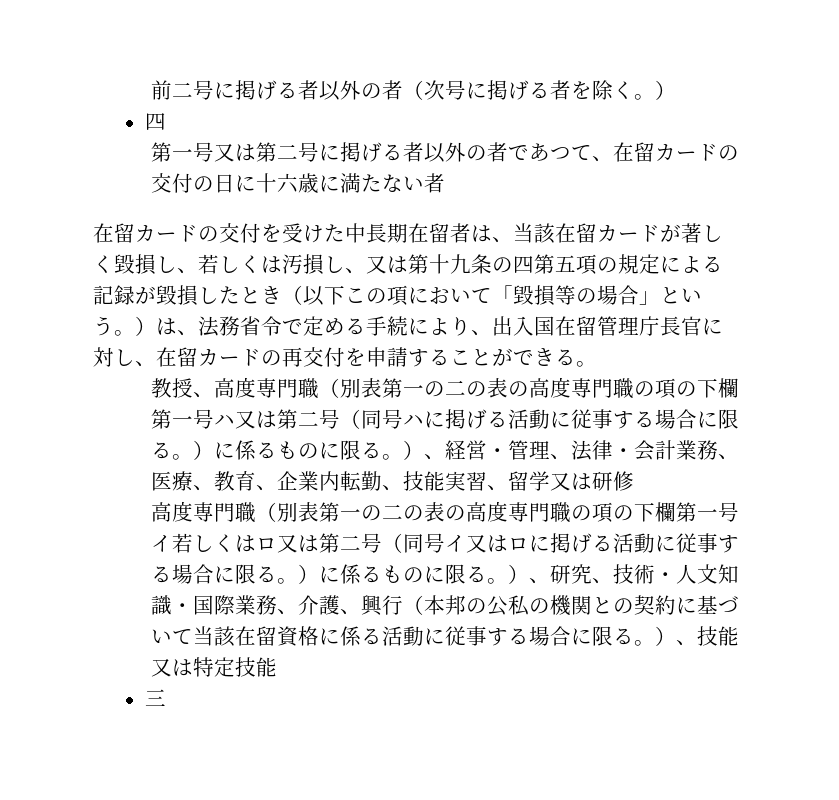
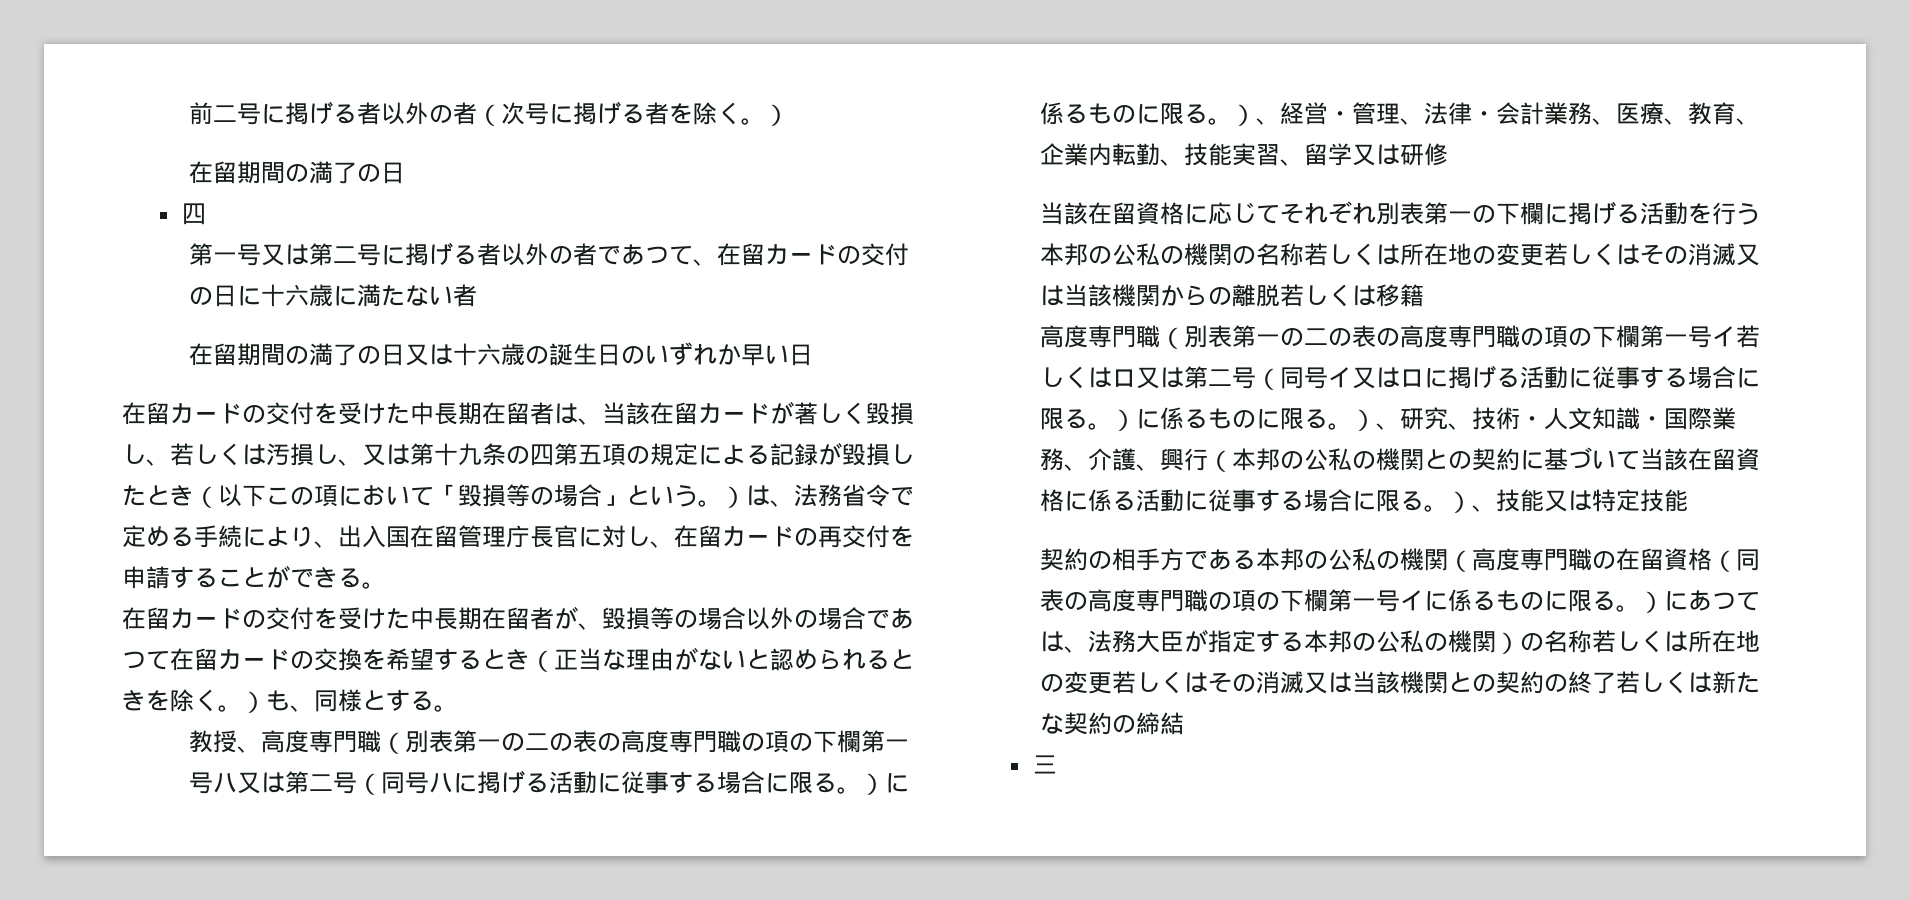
(677, 90) none -> [189,161,406,184] // 在留期間の満了の日
(446, 183) none -> [189,342,814,366] // 在留期間の満了の日又は十六歳の誕生日のいずれか早い日
(597, 364) none -> [122,606,914,630] [122,647,914,672] [122,689,458,713] // 在留カードの交付を受けた中長期在留者が、毀損等の場合以外の場合であつて在留カードの交換を希望するとき（正当な理由がないと認められるときを除く。）も、同様とする。
(635, 481) none -> [1040,201,1761,225] [1040,243,1761,266] [1040,284,1425,307] // 当該在留資格に応じてそれぞれ別表第一の下欄に掲げる活動を行う本邦の公私の機関の名称若しくは所在地の変更若しくはその消滅又は当該機関からの離脱若しくは移籍
(278, 667) none -> [1040,548,1761,572] [1040,589,1761,613] [1040,629,1761,654] [1040,671,1761,694] [1040,712,1185,735] // 契約の相手方である本邦の公私の機関（高度専門職の在留資格（同表の高度専門職の項の下欄第一号イに係るものに限る。）にあつては、法務大臣が指定する本邦の公私の機関）の名称若しくは所在地の変更若しくはその消滅又は当該機関との契約の終了若しくは新たな契約の締結

